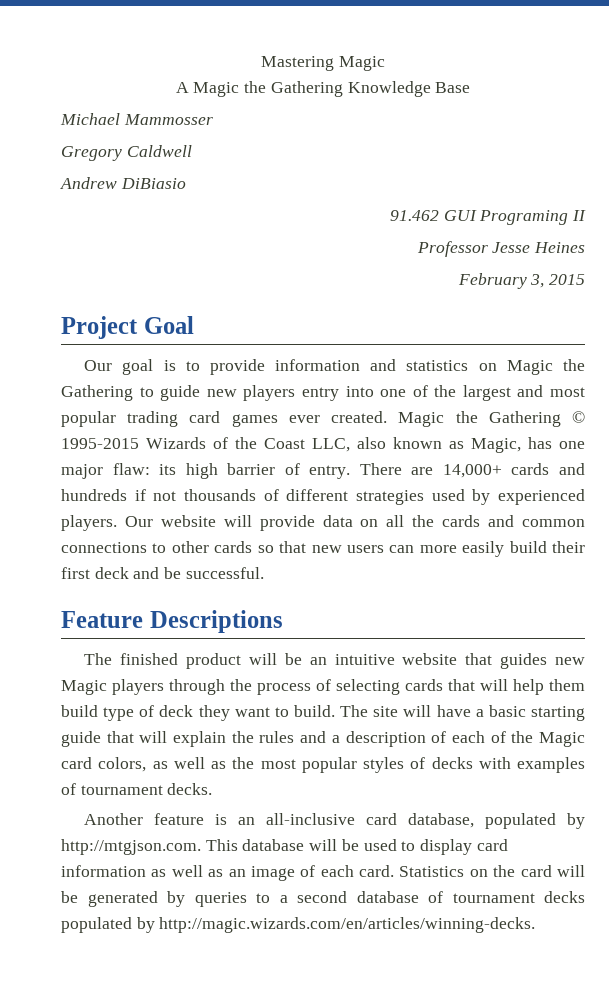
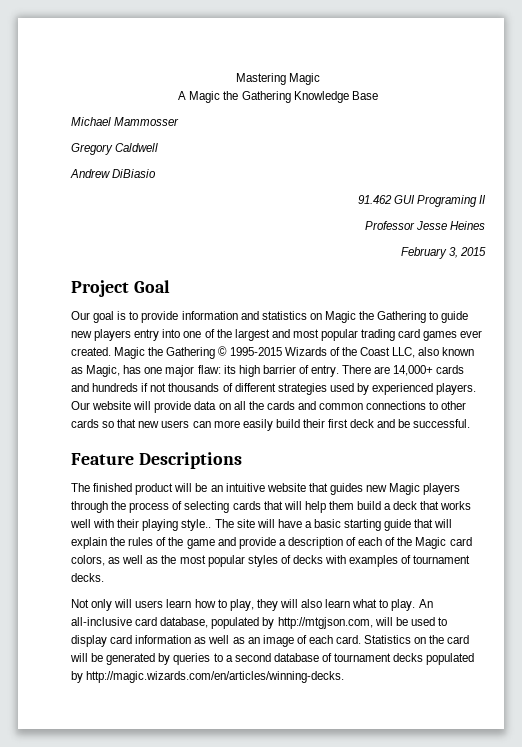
[103,705,335,721] type of deck they want to build. -> [384,501,472,510] [70,519,212,531] a deck that works well with their playing style..
[300,731,327,743] and -> [156,537,276,549] of the game and provide
[84,813,256,825] Another feature is an -> [71,599,433,611] Not only will users learn how to play, they will also learn what to play. An
[61,839,305,855] http://mtgjson.com. This database -> [277,617,373,629] http://mtgjson.com,

